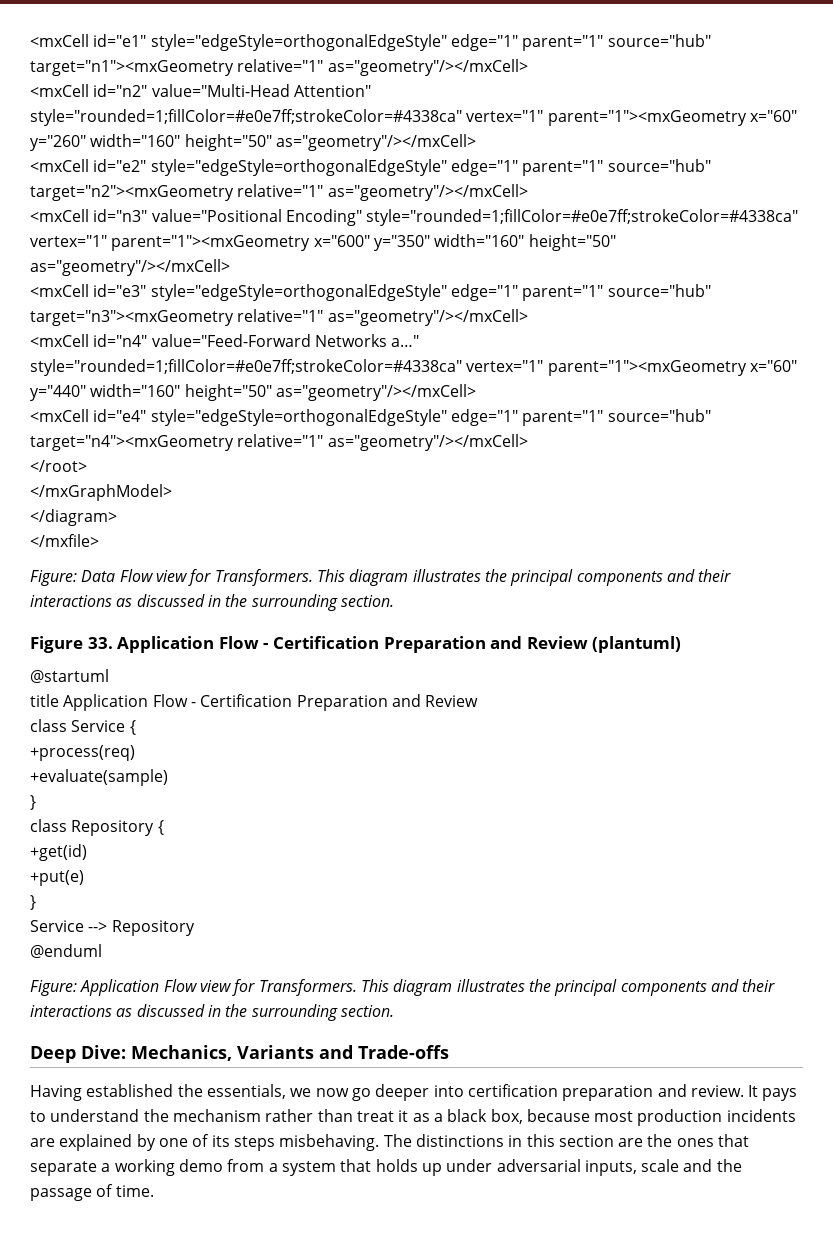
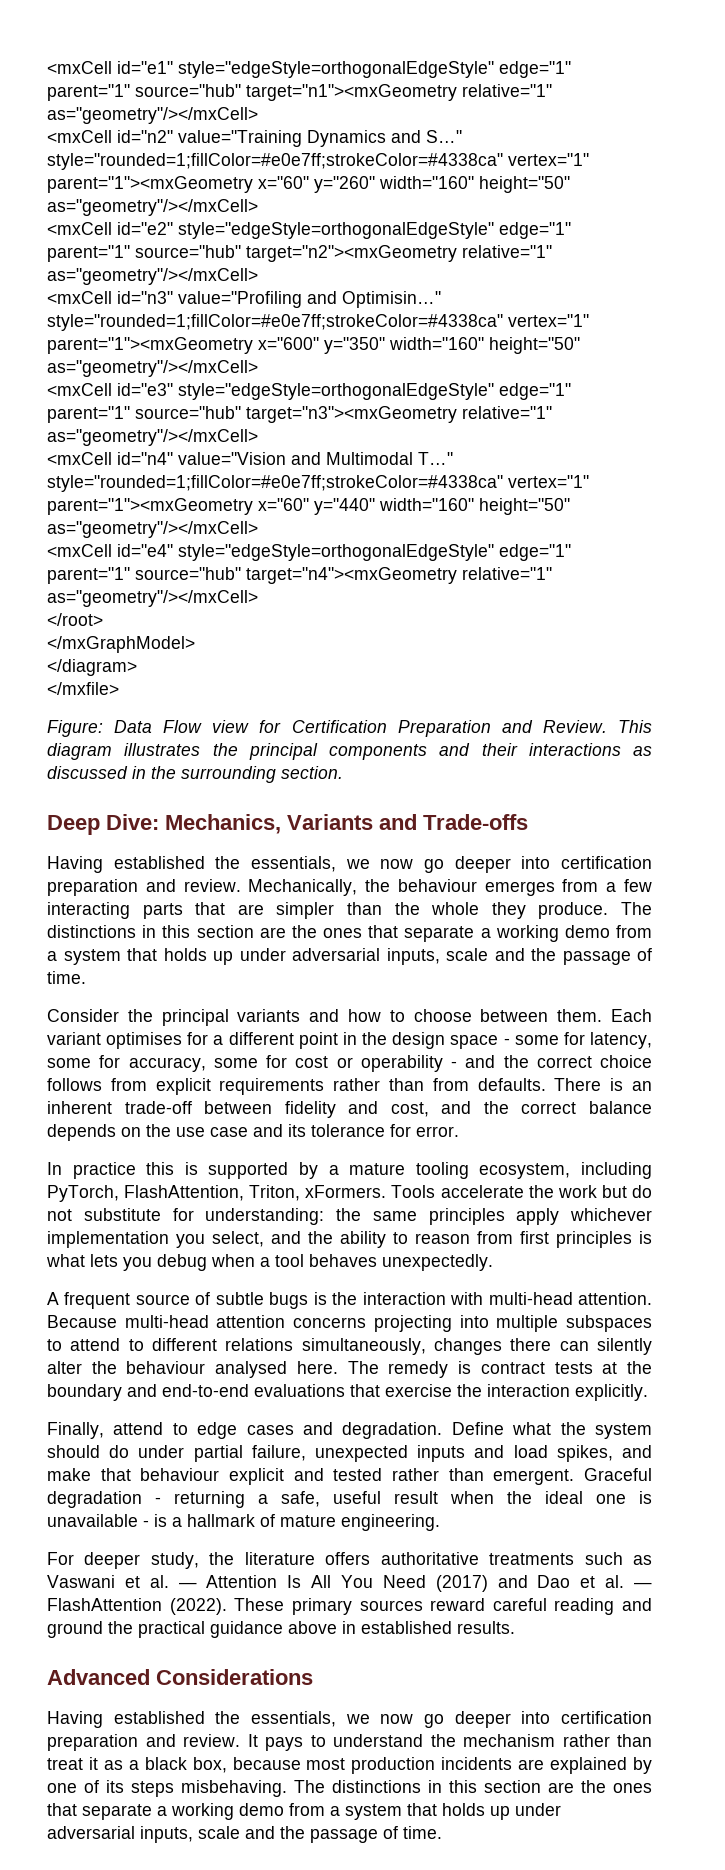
[151,84,371,97] value="Multi-Head Attention" -> [178,130,462,147] value="Training Dynamics and S…"
[151,209,362,226] value="Positional Encoding" -> [178,291,441,308] value="Profiling and Optimisin…"
[151,334,420,347] value="Feed-Forward Networks a…" -> [178,452,453,465] value="Vision and Multimodal T…"
[214,569,732,586] [30,594,394,611] [30,636,682,653] [30,669,109,683] [30,694,479,711] [30,719,136,735] [30,745,135,761] [30,769,168,786] [30,795,36,810] [30,819,164,836] [30,844,87,861] [30,870,84,886] [30,895,36,910] [30,920,195,936] [30,944,102,958] [30,979,357,996] Transformers. This diagram illustrates the principal components and their interactions as discussed in the surrounding section. // Figure 33. Application Flow - Certification Preparation and Review (plantuml) // @startuml // title Application Flow - Certification Preparation and Review // class Service { // +process(req) // +evaluate(sample) // } // class Repository { // +get(id) // +put(e) // } // Service --> Repository // @enduml // Figure: Application Flow view for Transformers. -> [291,720,607,737] Certification Preparation and Review.
(449, 1052) none -> [47,856,653,873] [47,879,653,896] [47,902,653,919] [47,925,652,942] [47,948,652,965] [47,971,86,984] [47,1009,652,1026] [47,1032,652,1049] [47,1055,652,1072] [47,1078,652,1095] [47,1101,652,1118] [47,1124,459,1141] [47,1162,653,1179] [47,1185,652,1202] [47,1208,652,1225] [47,1231,652,1248] [46,1254,493,1271] [47,1292,652,1309] [47,1315,652,1332] [47,1338,652,1355] [47,1361,653,1378] [47,1384,648,1401] [47,1422,652,1439] [47,1445,652,1462] [47,1468,652,1485] [47,1491,652,1508] [47,1514,440,1531] [47,1552,653,1569] [47,1575,652,1592] [47,1598,652,1615] [47,1621,515,1638] [47,1669,313,1685] // Having established the essentials, we now go deeper into certification preparation and review. Mechanically, the behaviour emerges from a few interacting parts that are simpler than the whole they produce. The distinctions in this section are the ones that separate a working demo from a system that holds up under adversarial inputs, scale and the passage of time. // Consider the principal variants and how to choose between them. Each variant optimises for a different point in the design space - some for latency, some for accuracy, some for cost or operability - and the correct choice follows from explicit requirements rather than from defaults. There is an inherent trade-off between fidelity and cost, and the correct balance depends on the use case and its tolerance for error. // In practice this is supported by a mature tooling ecosystem, including PyTorch, FlashAttention, Triton, xFormers. Tools accelerate the work but do not substitute for understanding: the same principles apply whichever implementation you select, and the ability to reason from first principles is what lets you debug when a tool behaves unexpectedly. // A frequent source of subtle bugs is the interaction with multi-head attention. Because multi-head attention concerns projecting into multiple subspaces to attend to different relations simultaneously, changes there can silently alter the behaviour analysed here. The remedy is contract tests at the boundary and end-to-end evaluations that exercise the interaction explicitly. // Finally, attend to edge cases and degradation. Define what the system should do under partial failure, unexpected inputs and load spikes, and make that behaviour explicit and tested rather than emergent. Graceful degradation - returning a safe, useful result when the ideal one is unavailable - is a hallmark of mature engineering. // For deeper study, the literature offers authoritative treatments such as Vaswani et al. — Attention Is All You Need (2017) and Dao et al. — FlashAttention (2022). These primary sources reward careful reading and ground the practical guidance above in established results. // Advanced Considerations

